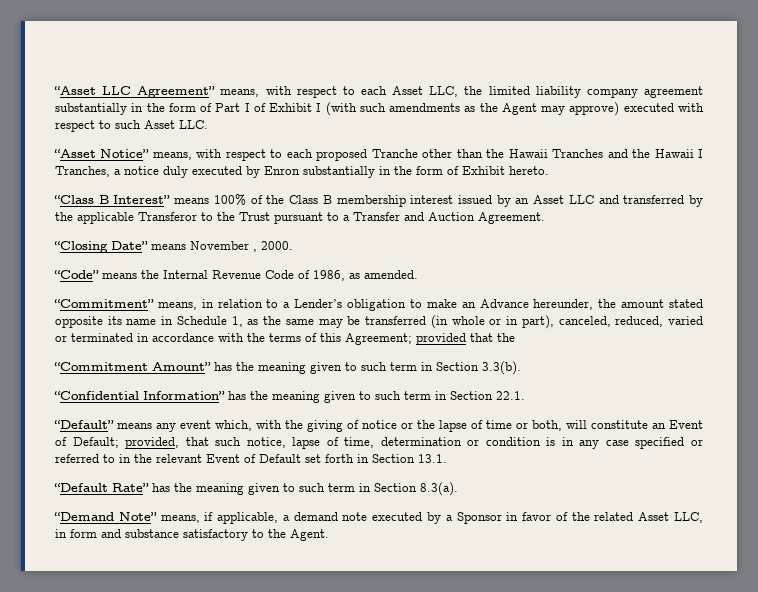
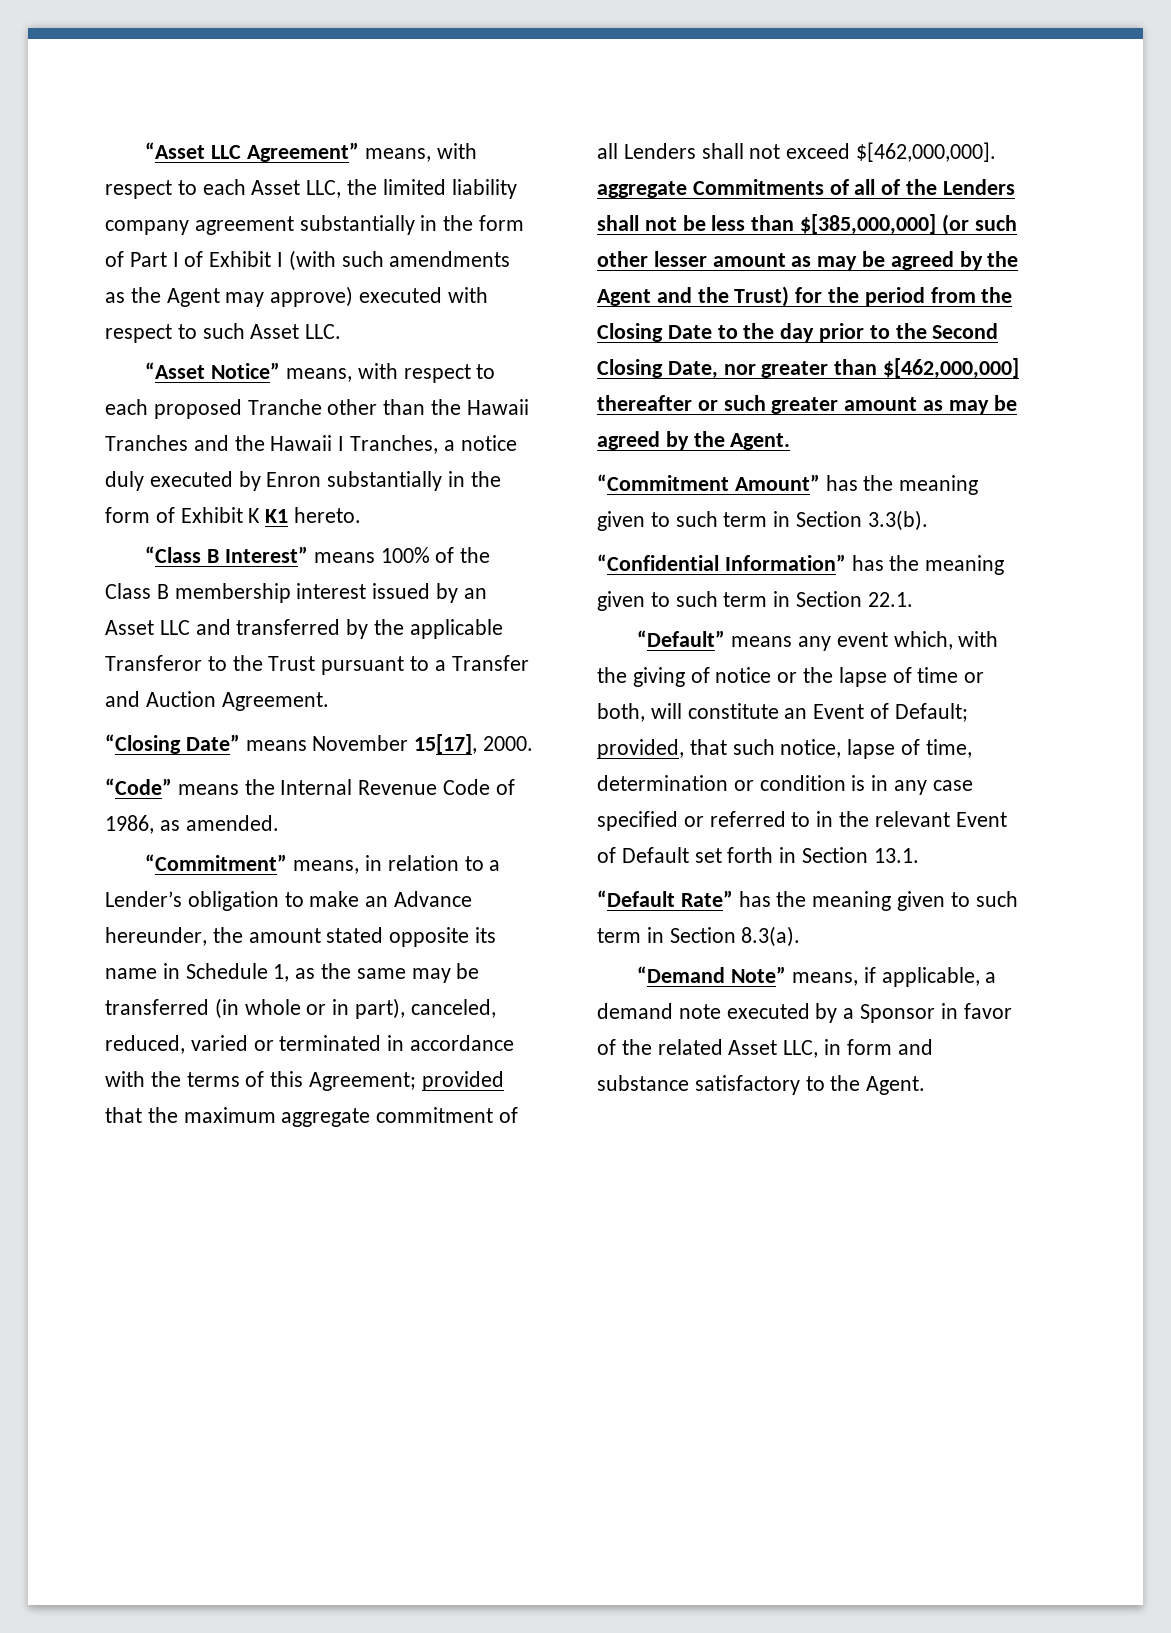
(505, 170) none -> [248,508,289,523] K K1
[253,249,257,252] , -> [414,734,478,754] 15[17],
(515, 337) none -> [183,1107,519,1127] [597,142,997,162] [597,179,1015,198] [597,214,1017,235] [597,251,1019,270] [597,286,1013,307] [597,323,999,342] [597,358,1020,379] [597,395,1017,414] [597,431,791,450] maximum aggregate commitment of all Lenders shall not exceed $[462,000,000]. aggregate Commitments of all of the Lenders shall not be less than $[385,000,000] (or such other lesser amount as may be agreed by the Agent and the Trust) for the period from the Closing Date to the day prior to the Second Closing Date, nor greater than $[462,000,000] thereafter or such greater amount as may be agreed by the Agent.

